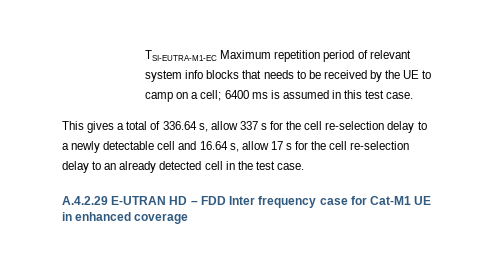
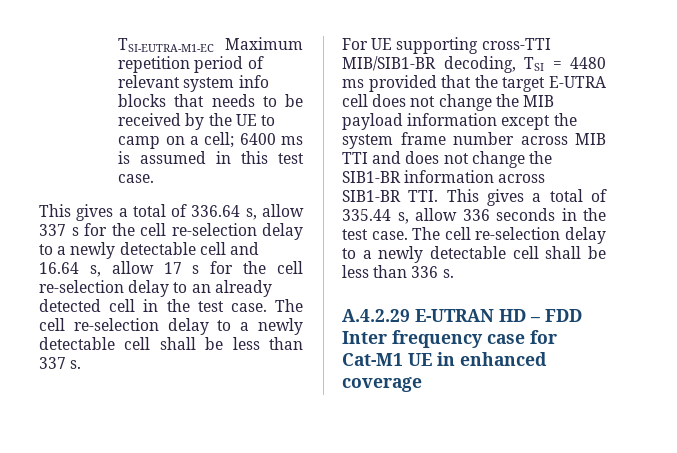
(304, 166) none -> [274,299,303,312] [39,318,303,335] [39,337,303,350] [39,357,82,369] [342,37,551,54] [342,56,606,73] [342,75,606,92] [342,94,554,111] [342,113,577,130] [342,132,606,149] [342,151,552,168] [342,170,546,183] [342,189,607,206] [342,208,606,224] [342,227,606,244] [342,246,606,263] [342,265,454,278] The cell re-selection delay to a newly detectable cell shall be less than 337 s. // For UE supporting cross-TTI MIB/SIB1-BR decoding, TSI = 4480 ms provided that the target E-UTRA cell does not change the MIB payload information except the system frame number across MIB TTI and does not change the SIB1-BR information across SIB1-BR TTI. This gives a total of 335.44 s, allow 336 seconds in the test case. The cell re-selection delay to a newly detectable cell shall be less than 336 s.

